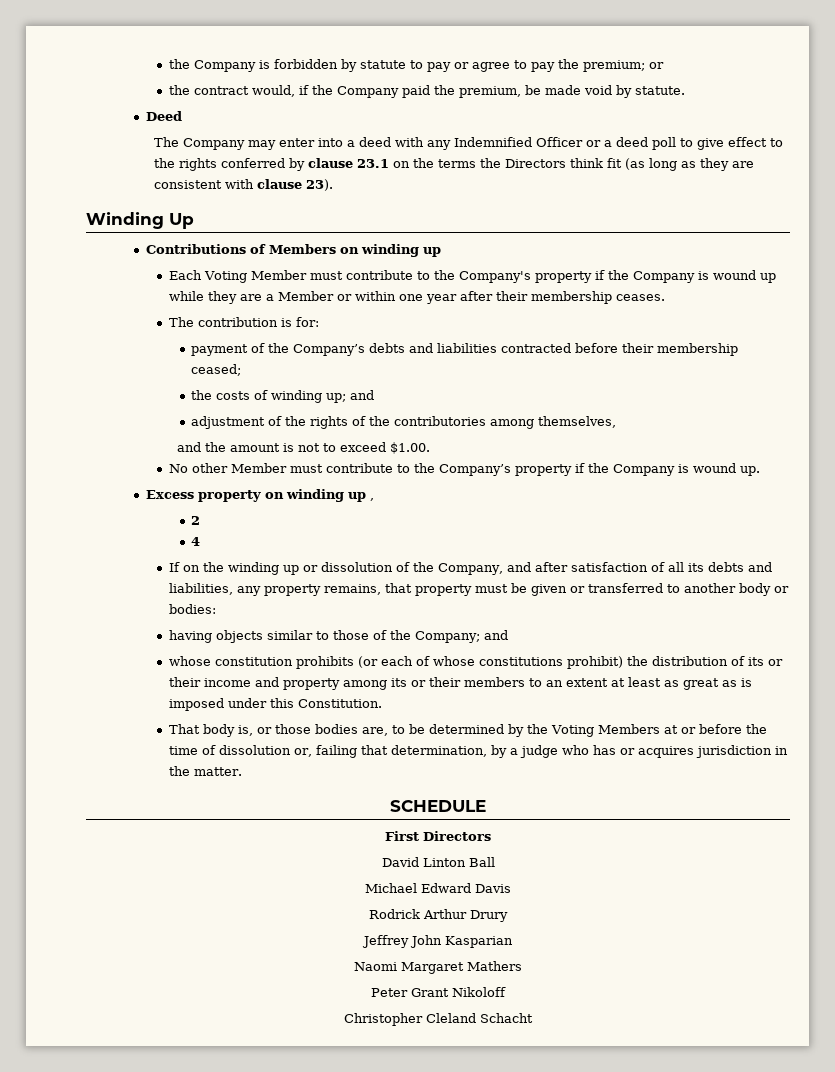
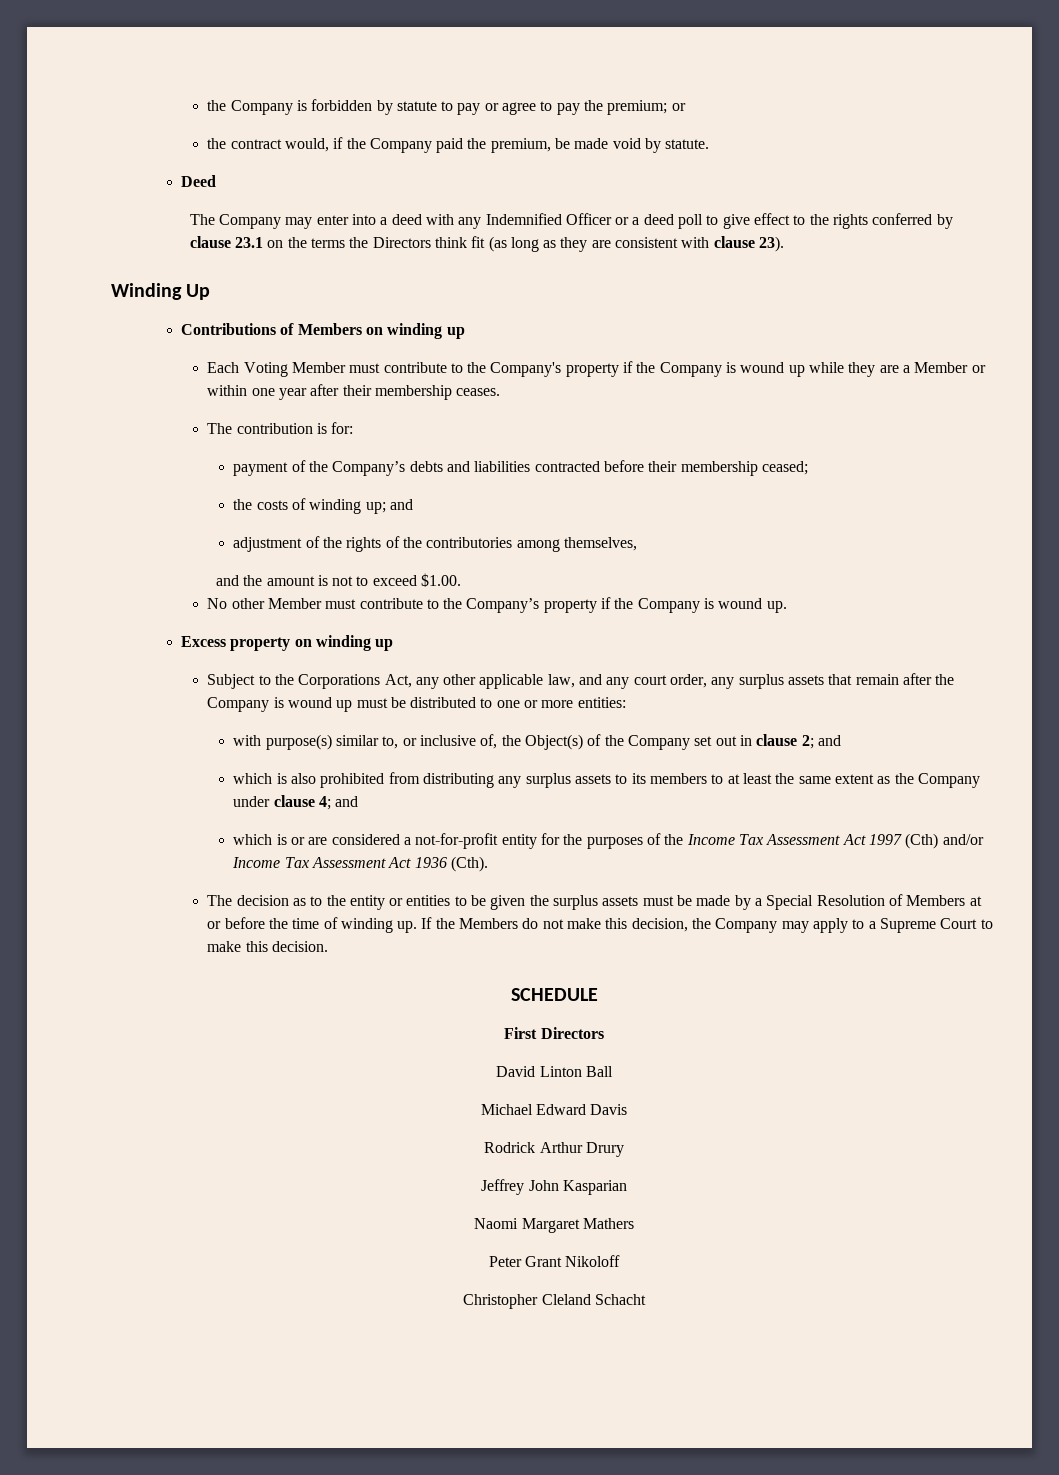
[369,498,374,501] [191,516,201,525] [191,537,201,546] [168,562,772,575] [168,583,789,596] [168,604,216,614] [168,630,508,643] [168,656,783,669] [168,677,752,690] [168,698,382,711] [168,724,594,737] , // 2 // 4 // If on the winding up or dissolution of the Company, and after satisfaction of all its debts and liabilities, any property remains, that property must be given or transferred to another body or bodies: // having objects similar to those of the Company; and // whose constitution prohibits (or each of whose constitutions prohibit) the distribution of its or their income and property among its or their members to an extent at least as great as is imposed under this Constitution. // That body is, or those bodies are, to be determined by the Voting -> [207,673,955,689] [207,697,626,712] [233,734,841,750] [233,772,980,788] [233,795,359,810] [233,833,984,849] [232,856,489,872] [207,894,903,910] // Subject to the Corporations Act, any other applicable law, and any court order, any surplus assets that remain after the Company is wound up must be distributed to one or more entities: // with purpose(s) similar to, or inclusive of, the Object(s) of the Company set out in clause 2; and // which is also prohibited from distributing any surplus assets to its members to at least the same extent as the Company under clause 4; and // which is or are considered a not-for-profit entity for the purposes of the Income Tax Assessment Act 1997 (Cth) and/or Income Tax Assessment Act 1936 (Cth). // The decision as to the entity or entities to be given the surplus assets must be made by a Special Resolution of
[218,745,788,758] [168,766,242,776] dissolution or, failing that determination, by a judge who has or acquires jurisdiction in the matter. -> [340,917,993,933] [207,941,328,952] winding up. If the Members do not make this decision, the Company may apply to a Supreme Court to make this decision.

